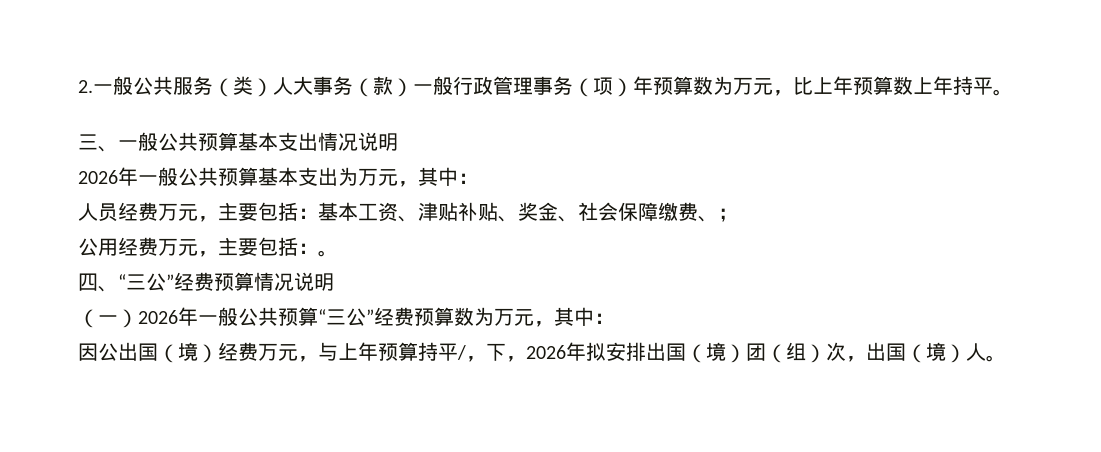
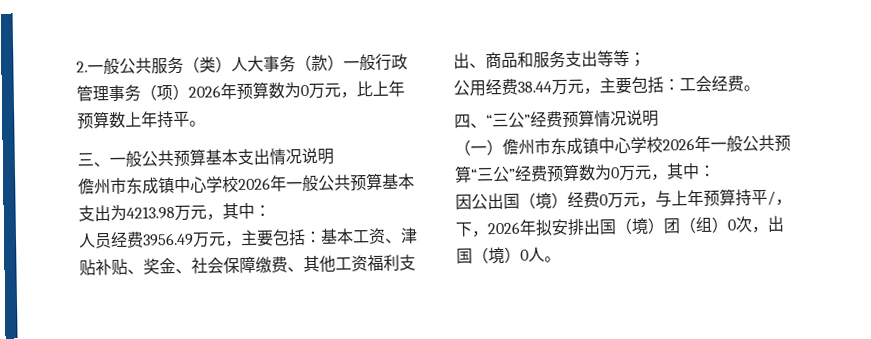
(633, 87) none -> [188,85,221,98] 2026
(733, 85) none -> [300,84,309,97] 0
(398, 142) none -> [78,176,239,195] 儋州市东成镇中心学校
(358, 176) none -> [126,206,175,220] 4213.98
(158, 211) none -> [142,232,194,247] 3956.49
(718, 219) none -> [303,254,416,273] [453,50,630,69] 其他工资福利支出、商品和服务支出等等
[158,237,318,257] 万元，主要包括： -> [517,75,744,96] 38.44万元，主要包括：工会经费
(138, 318) none -> [502,136,663,155] 儋州市东成镇中心学校
(494, 316) none -> [610,167,620,179] 0
(258, 351) none -> [599,194,608,206] 0
(826, 353) none -> [727,219,736,231] 0
(966, 353) none -> [520,249,529,261] 0

